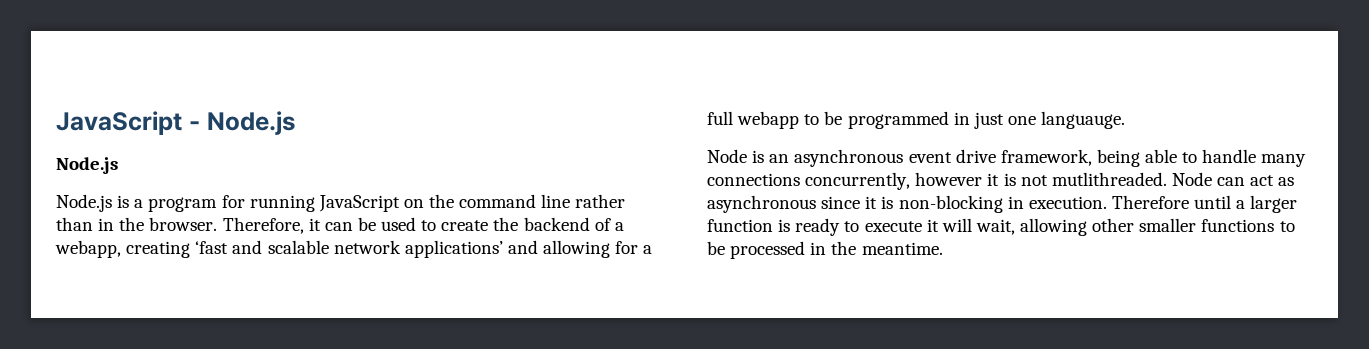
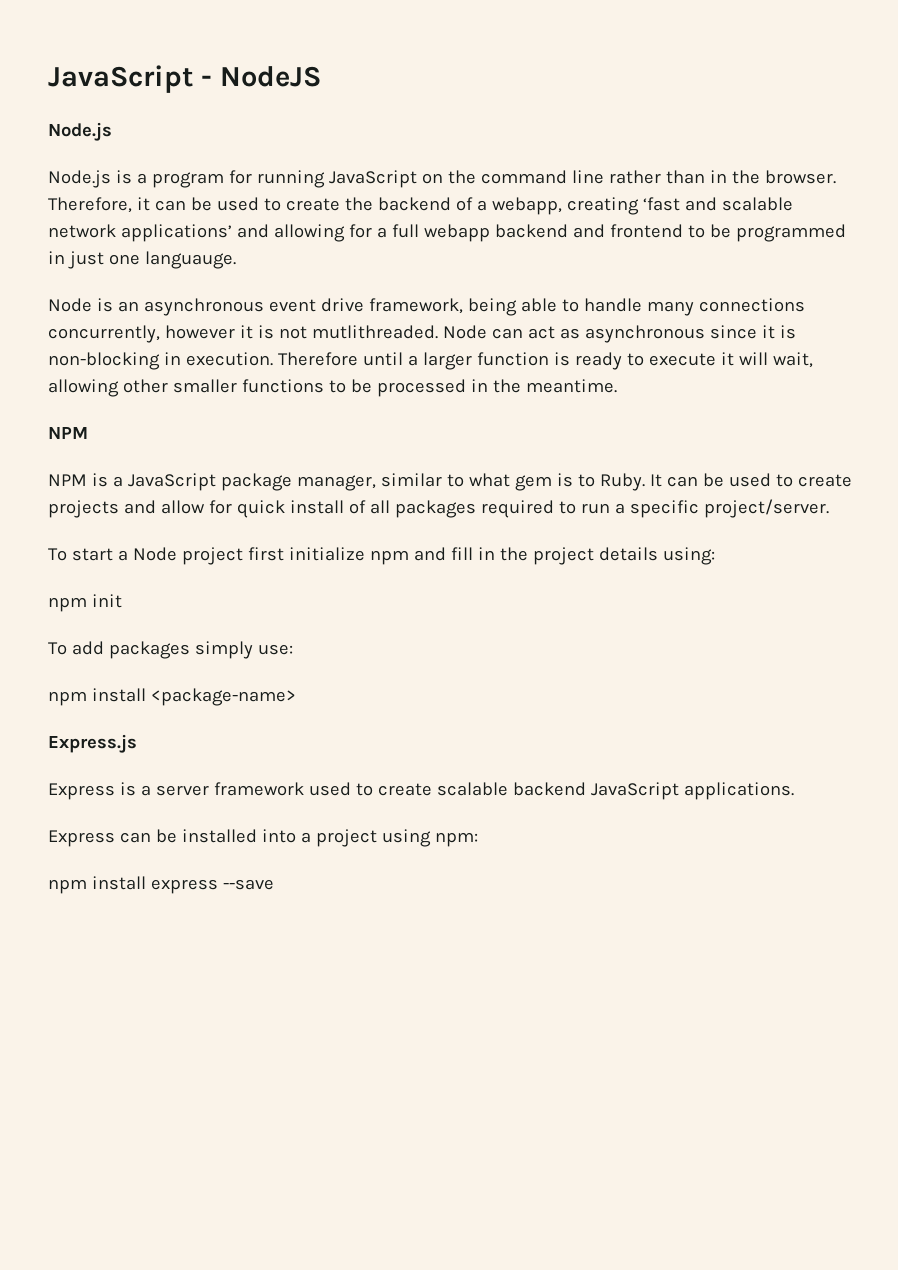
[206,111,295,135] Node.js -> [219,66,321,87] NodeJS
(800, 120) none -> [494,224,683,238] backend and frontend
(943, 248) none -> [48,427,88,439] [48,473,852,491] [48,499,829,518] [48,547,715,565] [48,594,122,612] [48,641,293,659] [48,688,296,706] [48,734,137,753] [48,782,794,800] [48,829,478,847] [48,876,274,894] // NPM // NPM is a JavaScript package manager, similar to what gem is to Ruby. It can be used to create projects and allow for quick install of all packages required to run a specific project/server. // To start a Node project first initialize npm and fill in the project details using: // npm init // To add packages simply use: // npm install <package-name> // Express.js // Express is a server framework used to create scalable backend JavaScript applications. // Express can be installed into a project using npm: // npm install express --save

